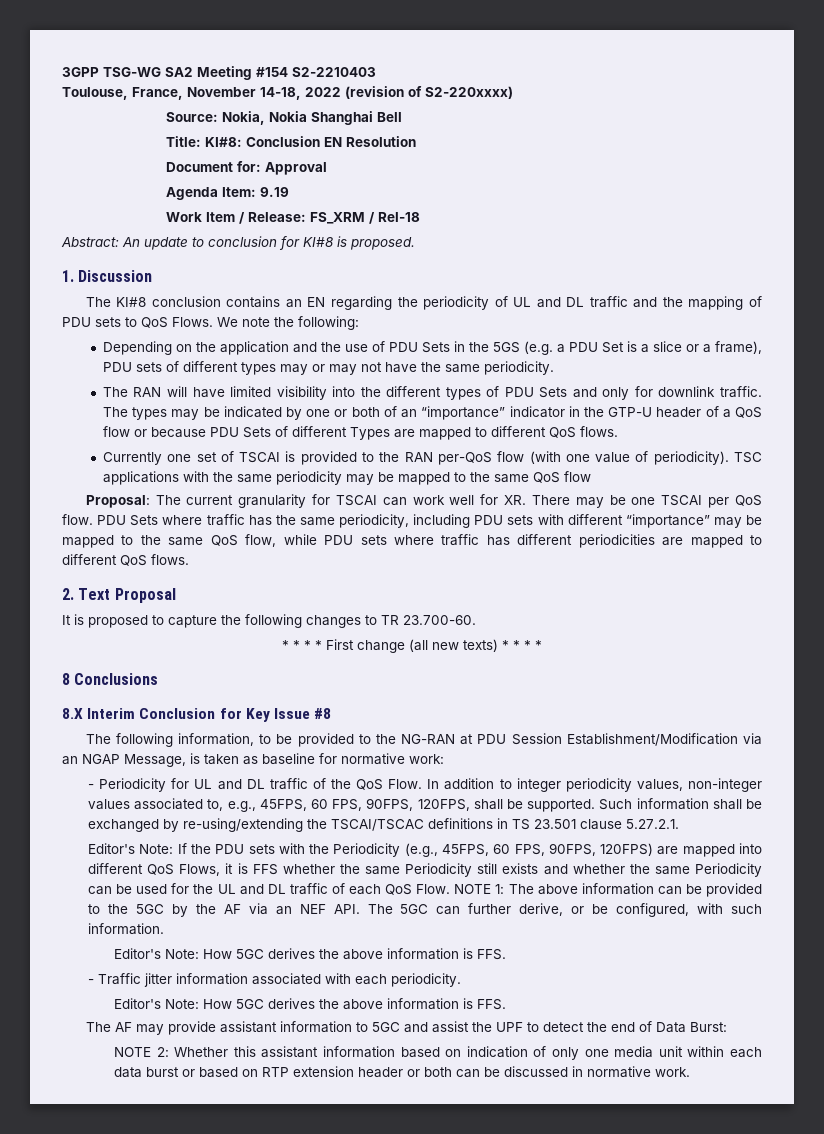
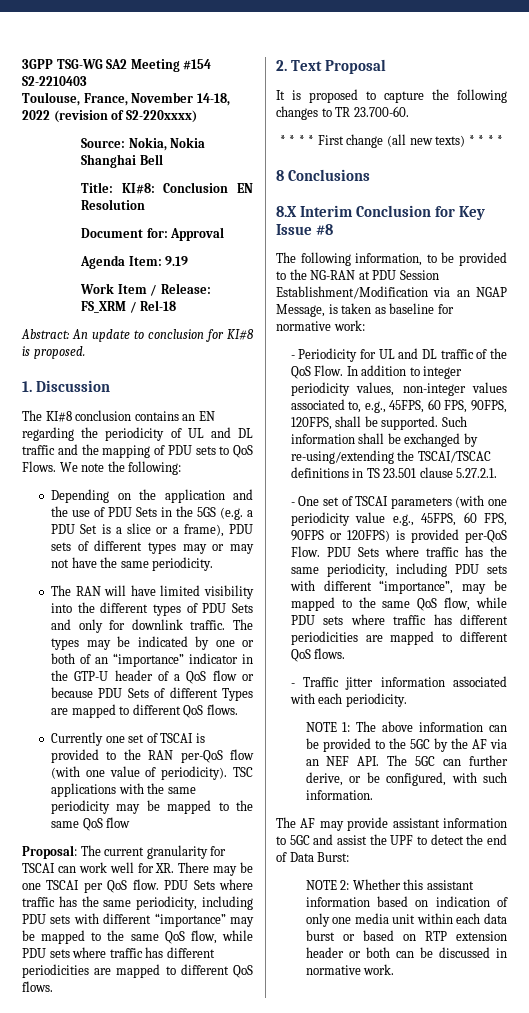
[88,843,762,857] [88,863,763,877] [88,883,451,895] Editor's Note: If the PDU sets with the Periodicity (e.g., 45FPS, 60 FPS, 90FPS, 120FPS) are mapped into different QoS Flows, it is FFS whether the same Periodicity still exists and whether the same Periodicity can be used for the UL and DL traffic of each QoS Flow. -> [290,495,507,509] [290,512,507,526] [290,529,507,543] [290,546,507,557] [290,563,507,577] [289,580,507,594] [290,597,507,611] [290,614,508,625] [290,631,509,645] [290,648,346,662] [290,676,507,690] [289,693,407,707] - One set of TSCAI parameters (with one periodicity value e.g., 45FPS, 60 FPS, 90FPS or 120FPS) is provided per-QoS Flow. PDU Sets where traffic has the same periodicity, including PDU sets with different “importance”, may be mapped to the same QoS flow, while PDU sets where traffic has different periodicities are mapped to different QoS flows. // - Traffic jitter information associated with each periodicity. //
[114,948,507,960] [88,973,462,987] [114,998,507,1010] // Editor's Note: How 5GC derives the above information is FFS. // - Traffic jitter information associated with each periodicity. // Editor's Note: How 5GC derives the above information is FFS. -> (373, 795) none

